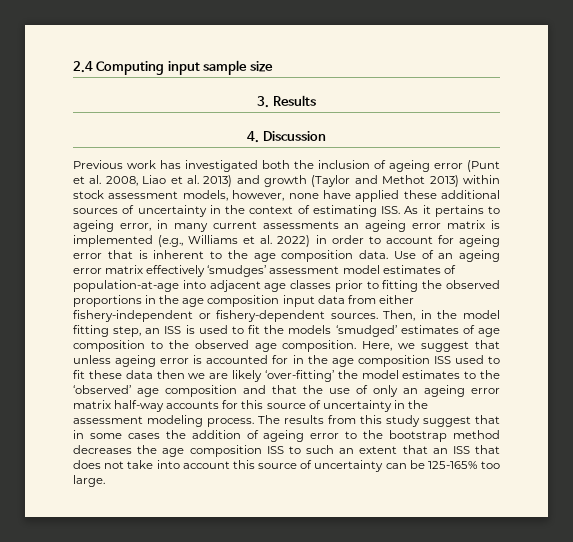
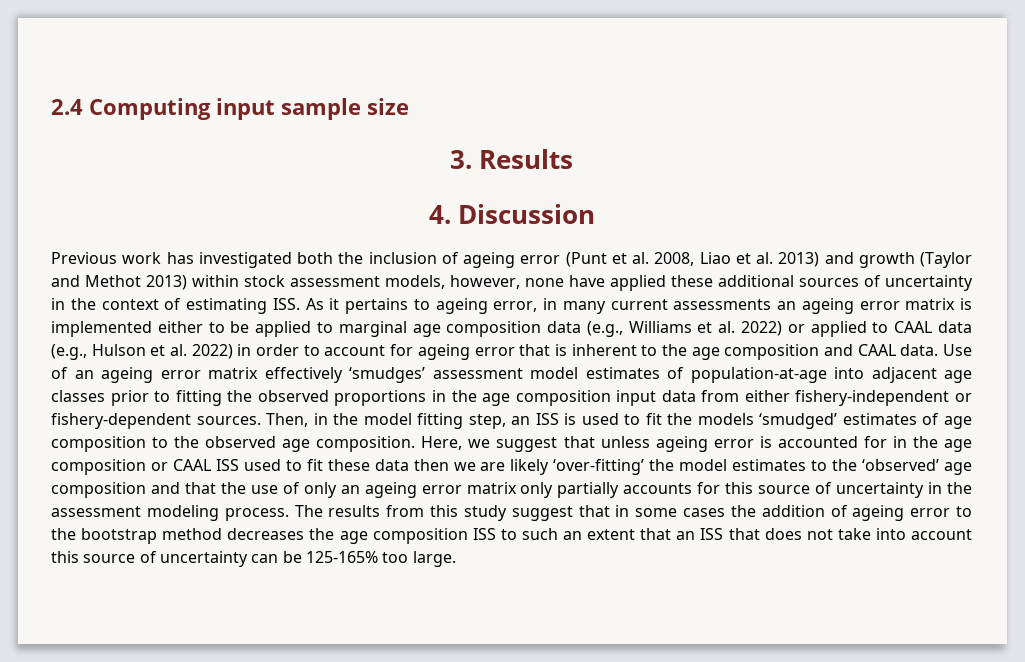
(153, 241) none -> [157,321,582,337] either to be applied to marginal age composition data
(311, 241) none -> [787,321,972,337] [51,344,233,360] or applied to CAAL data (e.g., Hulson et al. 2022)
(354, 256) none -> [823,344,896,356] and CAAL
(430, 361) none -> [150,459,211,471] or CAAL
[114,400,165,412] half-way -> [520,482,620,498] only partially

